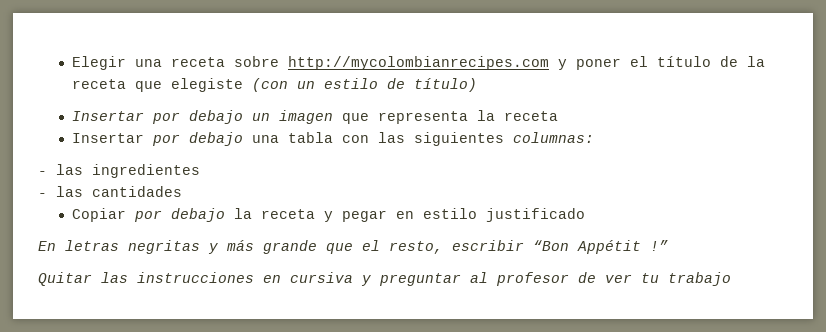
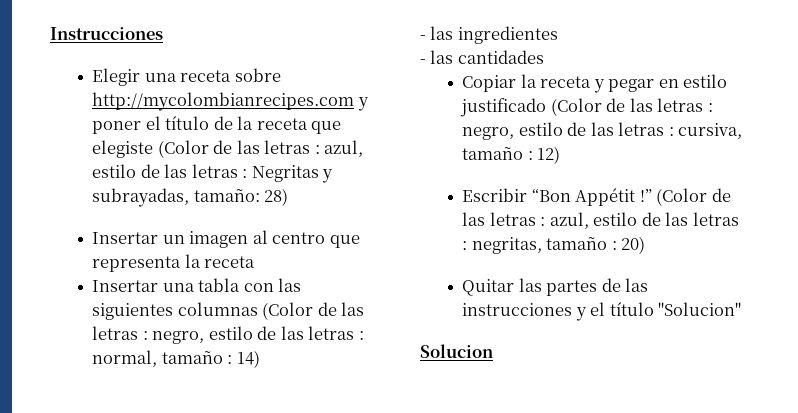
(71, 63) none -> [50,27,163,40] Instrucciones //
[251,78,477,92] [71,110,333,124] (con un estilo de título) // Insertar por debajo un imagen -> [157,140,364,158] [92,164,334,183] [92,188,289,207] [92,230,326,248] (Color de las letras : azul, estilo de las letras : Negritas y subrayadas, tamaño: 28) // Insertar un imagen al centro
[151,132,243,146] por debajo -> (159, 286) none
[512,132,594,143] columnas: -> [177,302,365,320] [92,326,364,344] [92,350,260,368] columnas (Color de las letras : negro, estilo de las letras : normal, tamaño : 14)
[133,208,225,222] por debajo -> (517, 83) none
[38,240,668,254] [38,272,731,286] // En letras negritas y más grande que el resto, escribir “Bon Appétit !” // Quitar las instrucciones en cursiva y preguntar al profesor de ver tu trabajo -> [550,98,713,116] [462,122,743,140] [462,146,561,164] [462,188,731,206] [462,212,739,229] [462,236,646,254] [462,278,649,296] [462,302,742,321] [420,344,493,358] (Color de las letras : negro, estilo de las letras : cursiva, tamaño : 12) // Escribir “Bon Appétit !” (Color de las letras : azul, estilo de las letras : negritas, tamaño : 20) // Quitar las partes de las instrucciones y el título "Solucion" // Solucion

